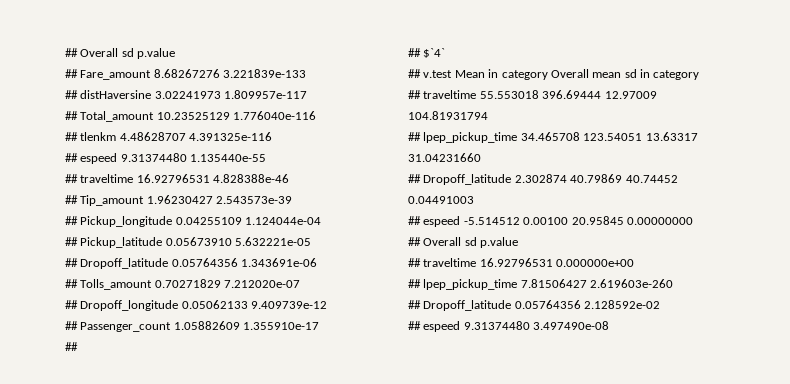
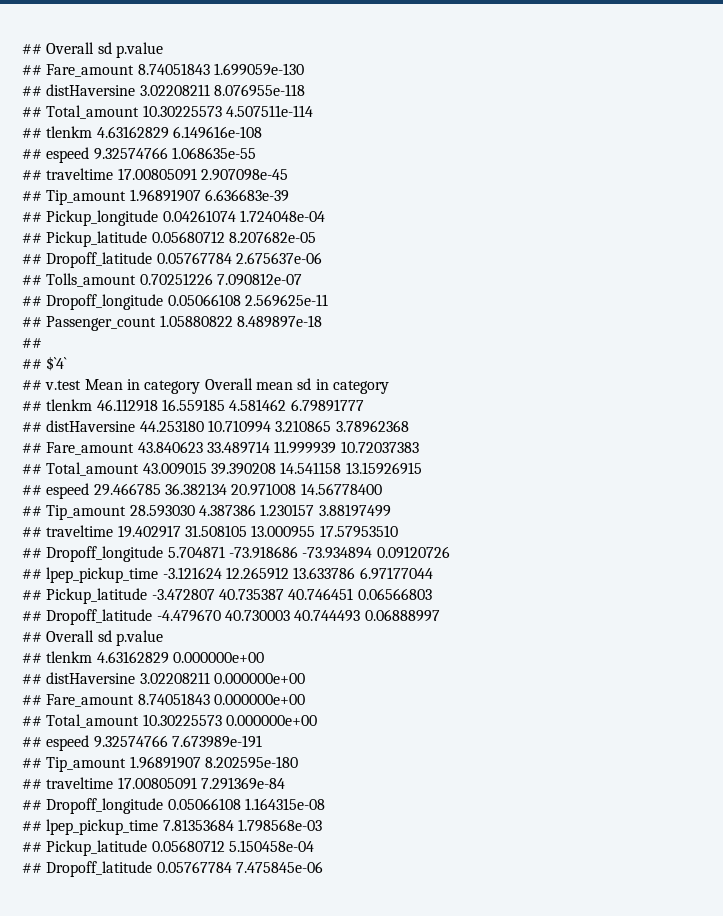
[153,69,307,78] [65,90,308,99] [65,111,317,122] [65,132,273,141] [65,153,267,164] [65,174,290,183] [65,195,293,206] 8.68267276 3.221839e-133 // ## distHaversine 3.02241973 1.809957e-117 // ## Total_amount 10.23525129 1.776040e-116 // ## tlenkm 4.48628707 4.391325e-116 // ## espeed 9.31374480 1.135440e-55 // ## traveltime 16.92796531 4.828388e-46 // ## Tip_amount 1.96230427 2.543573e-39 -> [137,63,304,76] [22,84,305,97] [22,105,313,119] [22,126,262,139] [22,147,256,163] [22,168,288,181] [22,189,289,205] 8.74051843 1.699059e-130 // ## distHaversine 3.02208211 8.076955e-118 // ## Total_amount 10.30225573 4.507511e-114 // ## tlenkm 4.63162829 6.149616e-108 // ## espeed 9.32574766 1.068635e-55 // ## traveltime 17.00805091 2.907098e-45 // ## Tip_amount 1.96891907 6.636683e-39
[175,217,322,225] [65,237,312,248] [65,258,318,269] 0.04255109 1.124044e-04 // ## Pickup_latitude 0.05673910 5.632221e-05 // ## Dropoff_latitude 0.05764356 1.343691e-06 -> [162,210,325,222] [22,231,316,247] [22,252,322,268] 0.04261074 1.724048e-04 // ## Pickup_latitude 0.05680712 8.207682e-05 // ## Dropoff_latitude 0.05767784 2.675637e-06
[154,279,301,288] [65,300,328,311] 0.70271829 7.212020e-07 // ## Dropoff_longitude 0.05062133 9.409739e-12 -> [139,273,302,286] [22,294,328,310] 0.70251226 7.090812e-07 // ## Dropoff_longitude 0.05066108 2.569625e-11
[173,321,320,330] 1.05882609 1.355910e-17 -> [159,315,322,328] 1.05880822 8.489897e-18
[423,90,657,99] [408,111,488,120] [408,132,698,143] [408,153,481,162] [408,174,678,185] [408,196,474,204] [408,216,693,227] [408,237,519,248] [408,258,635,267] [408,279,674,290] [408,300,661,311] [408,321,610,332] traveltime 55.553018 396.69444 12.97009 104.81931794 // ## lpep_pickup_time 34.465708 123.54051 13.63317 31.04231660 // ## Dropoff_latitude 2.302874 40.79869 40.74452 0.04491003 // ## espeed -5.514512 0.00100 20.95845 0.00000000 // ## Overall sd p.value // ## traveltime 16.92796531 0.000000e+00 // ## lpep_pickup_time 7.81506427 2.619603e-260 // ## Dropoff_latitude 0.05764356 2.128592e-02 // ## espeed 9.31374480 3.497490e-08 -> [46,399,364,412] [22,420,409,433] [22,441,419,455] [22,462,422,476] [22,483,382,499] [22,504,391,520] [22,525,398,538] [22,546,450,562] [22,567,433,583] [22,588,432,604] [22,609,440,625] [22,630,163,646] [22,651,264,664] [22,672,305,684] [22,693,305,707] [22,714,317,728] [22,735,262,751] [22,756,298,772] [22,777,285,790] [22,798,325,814] [22,819,322,835] [22,840,314,856] [22,861,323,877] tlenkm 46.112918 16.559185 4.581462 6.79891777 // ## distHaversine 44.253180 10.710994 3.210865 3.78962368 // ## Fare_amount 43.840623 33.489714 11.999939 10.72037383 // ## Total_amount 43.009015 39.390208 14.541158 13.15926915 // ## espeed 29.466785 36.382134 20.971008 14.56778400 // ## Tip_amount 28.593030 4.387386 1.230157 3.88197499 // ## traveltime 19.402917 31.508105 13.000955 17.57953510 // ## Dropoff_longitude 5.704871 -73.918686 -73.934894 0.09120726 // ## lpep_pickup_time -3.121624 12.265912 13.633786 6.97177044 // ## Pickup_latitude -3.472807 40.735387 40.746451 0.06566803 // ## Dropoff_latitude -4.479670 40.730003 40.744493 0.06888997 // ## Overall sd p.value // ## tlenkm 4.63162829 0.000000e+00 // ## distHaversine 3.02208211 0.000000e+00 // ## Fare_amount 8.74051843 0.000000e+00 // ## Total_amount 10.30225573 0.000000e+00 // ## espeed 9.32574766 7.673989e-191 // ## Tip_amount 1.96891907 8.202595e-180 // ## traveltime 17.00805091 7.291369e-84 // ## Dropoff_longitude 0.05066108 1.164315e-08 // ## lpep_pickup_time 7.81353684 1.798568e-03 // ## Pickup_latitude 0.05680712 5.150458e-04 // ## Dropoff_latitude 0.05767784 7.475845e-06

